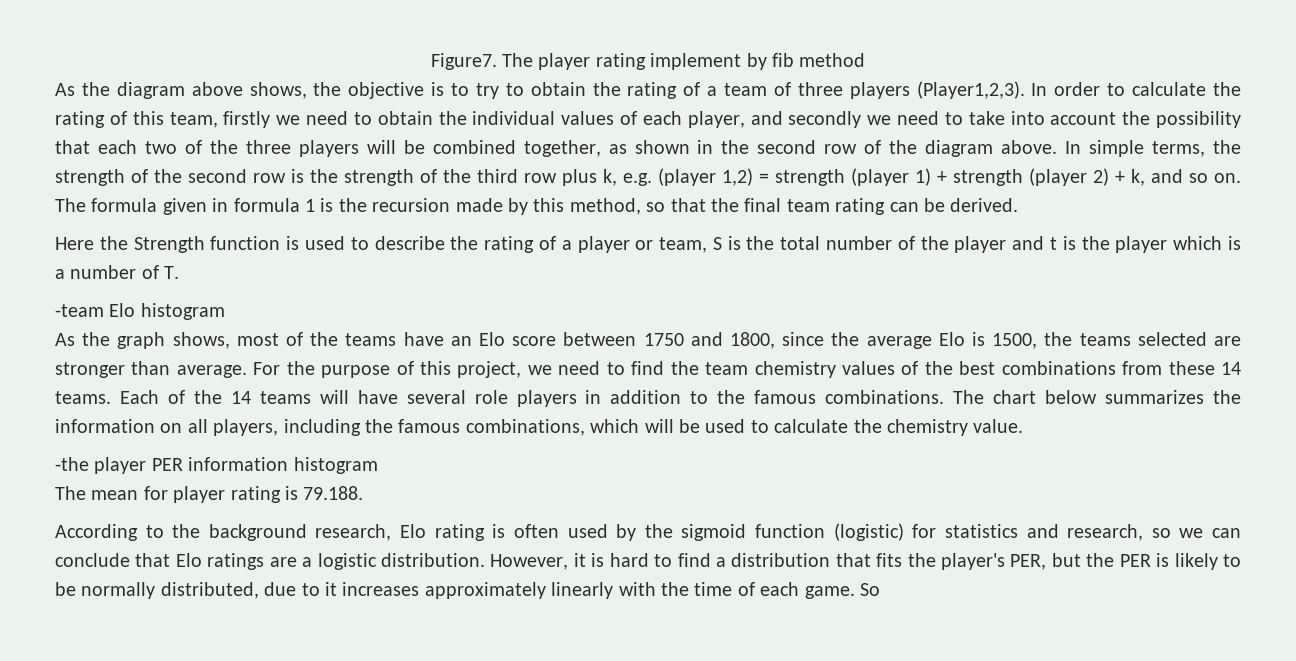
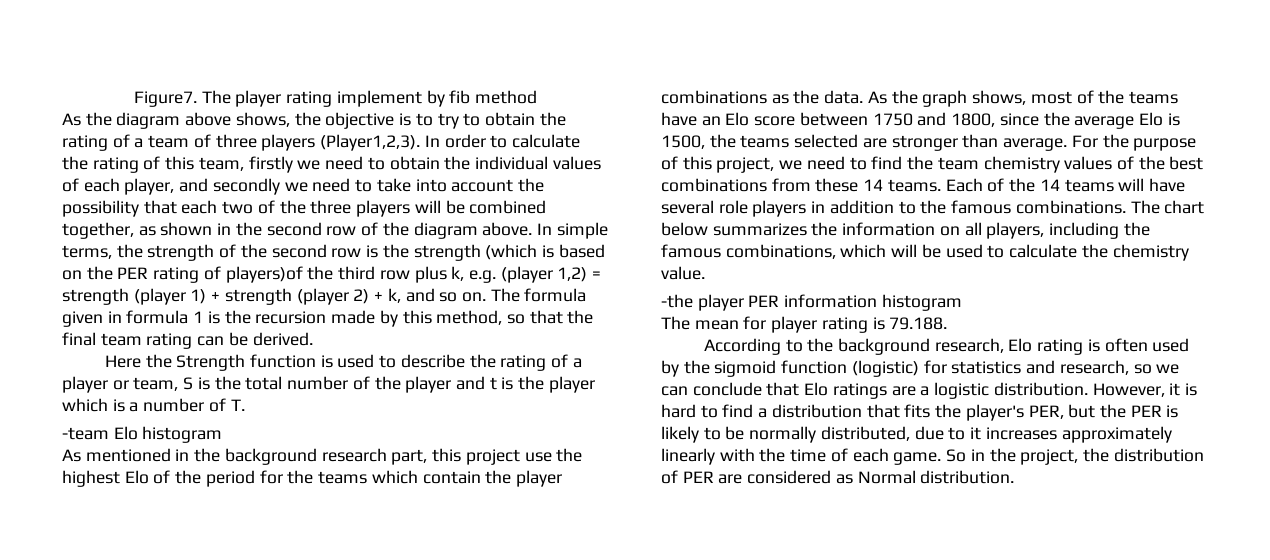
[420,169,437,183] of -> [485,244,605,260] [62,266,303,283] (which is based on the PER rating of players)of
(75, 339) none -> [85,448,583,465] [62,470,562,487] [661,90,887,104] mentioned in the background research part, this project use the highest Elo of the period for the teams which contain the player combinations as the data. As
(880, 589) none -> [970,448,1204,465] [661,470,1015,484] in the project, the distribution of PER are considered as Normal distribution.

